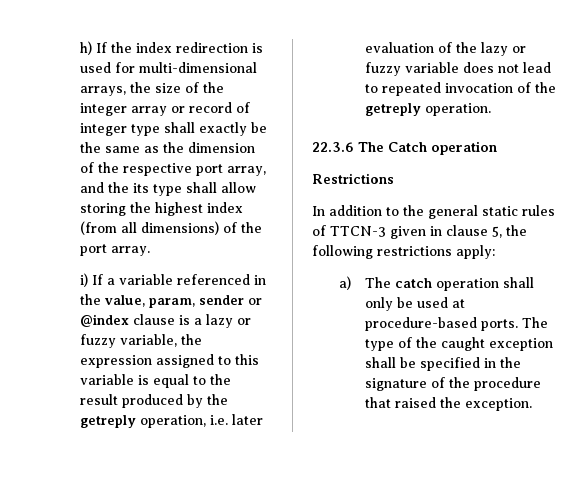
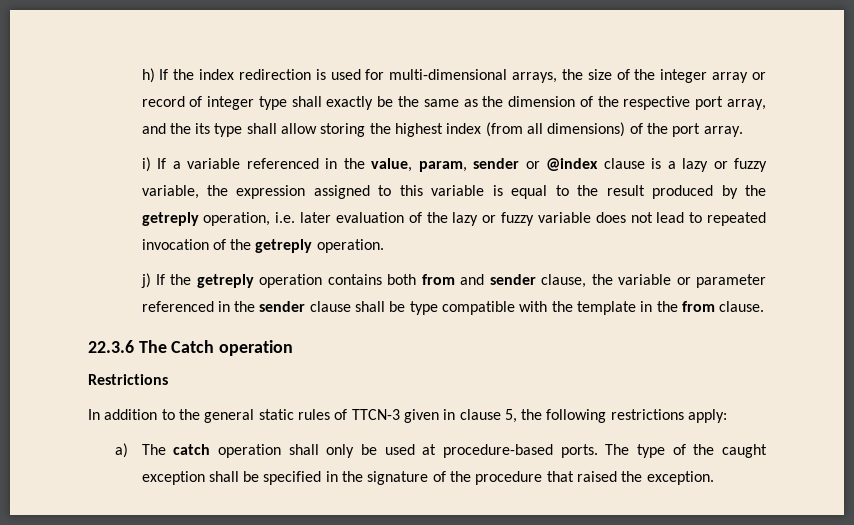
(492, 109) none -> [140,273,766,288] [141,301,765,315] // j) If the getreply operation contains both from and sender clause, the variable or parameter referenced in the sender clause shall be type compatible with the template in the from clause.

